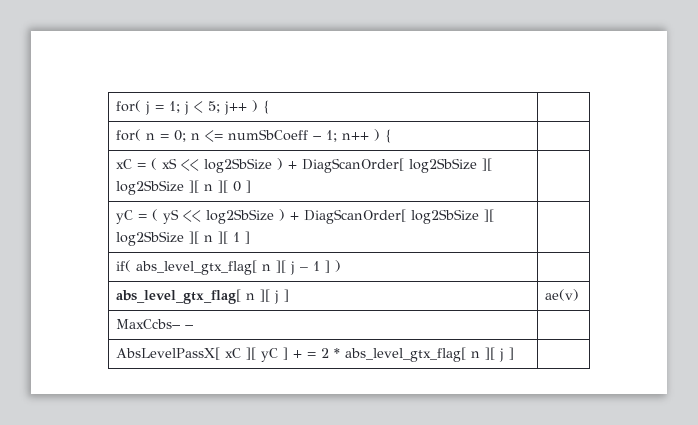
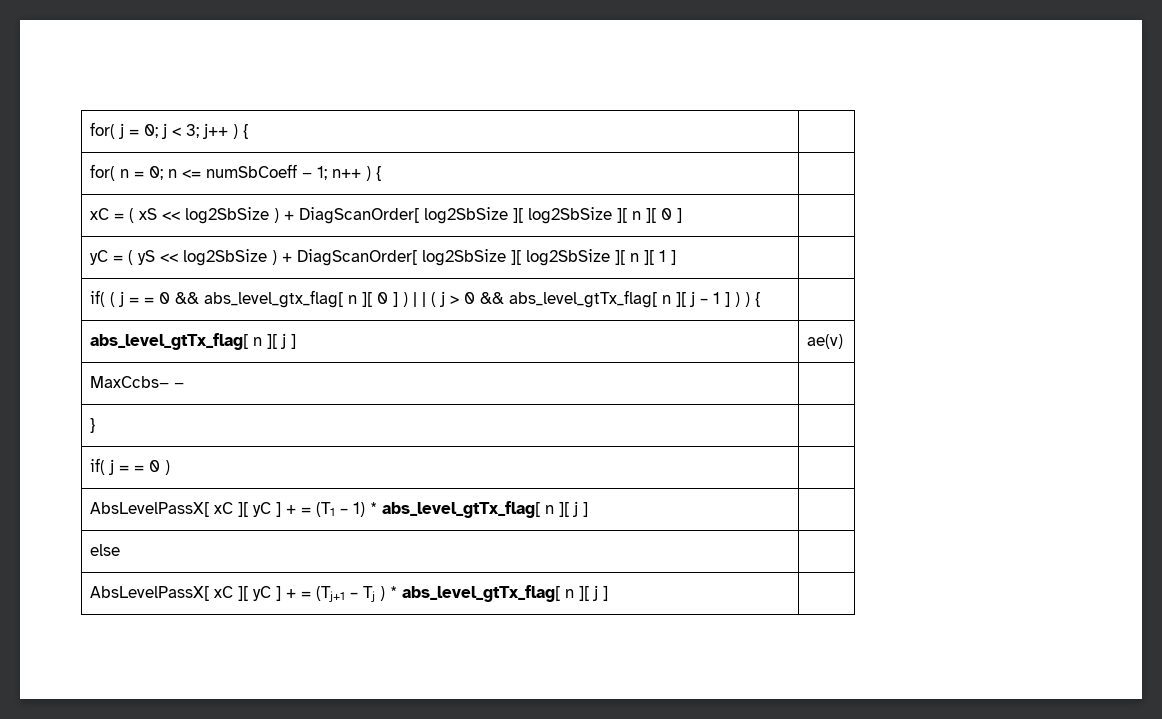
[169,101,181,113] 1; -> [144,124,159,138] 0;
[208,101,221,113] 5; -> [186,124,200,138] 3;
[136,260,258,275] abs_level_gtx_flag[ -> [110,290,658,308] ( j = = 0 && abs_level_gtx_flag[ n ][ 0 ] ) | | ( j > 0 && abs_level_gtTx_flag[
[116,289,242,304] | // abs_level_gtx_flag[ -> [745,292,761,307] [90,333,249,350] ) { | // abs_level_gtTx_flag[
[116,347,515,362] // AbsLevelPassX[ xC ][ yC ] + = 2 * abs_level_gtx_flag[ n ][ j ] | -> [90,418,96,433] [90,458,171,475] [90,501,589,518] [90,544,121,556] [90,585,609,602] // } | // if( j = = 0 ) | // AbsLevelPassX[ xC ][ yC ] + = (T1 – 1) * abs_level_gtTx_flag[ n ][ j ] | // else | // AbsLevelPassX[ xC ][ yC ] + = (Tj+1 – Tj ) * abs_level_gtTx_flag[ n ][ j ] |

